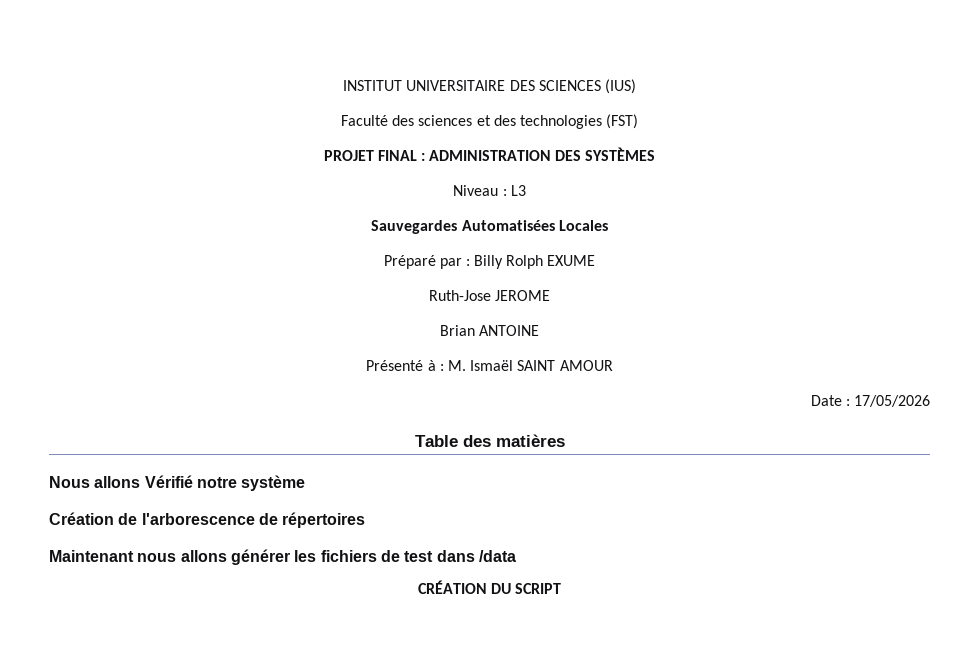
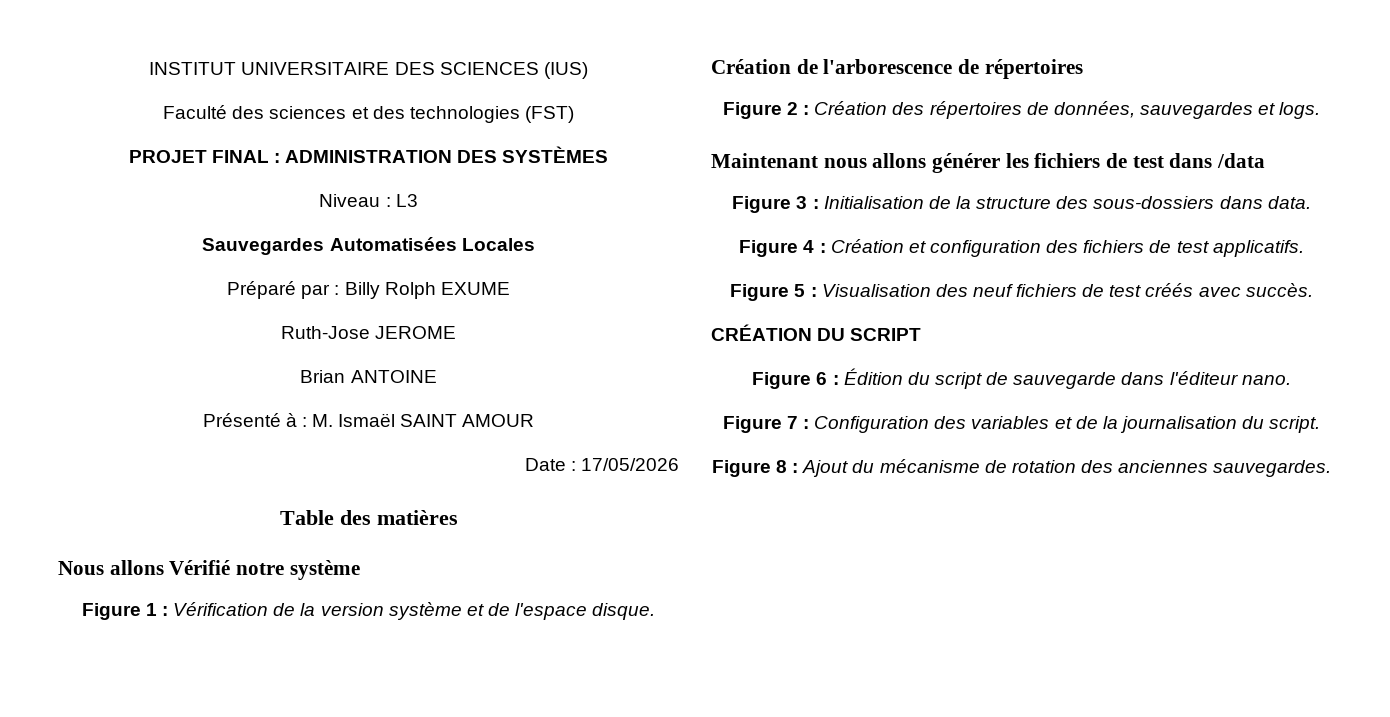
(306, 483) none -> [81,602,656,620] // Figure 1 : Vérification de la version système et de l'espace disque.
(366, 520) none -> [722,101,1321,119] // Figure 2 : Création des répertoires de données, sauvegardes et logs.
[417,580,562,594] CRÉATION DU SCRIPT -> [732,196,1311,213] [739,239,1304,257] [730,283,1313,301] [711,324,922,341] [752,368,1291,389] [722,416,1321,433] [711,459,1332,477] Figure 3 : Initialisation de la structure des sous-dossiers dans data. // Figure 4 : Création et configuration des fichiers de test applicatifs. // Figure 5 : Visualisation des neuf fichiers de test créés avec succès. // CRÉATION DU SCRIPT // Figure 6 : Édition du script de sauvegarde dans l'éditeur nano. // Figure 7 : Configuration des variables et de la journalisation du script. // Figure 8 : Ajout du mécanisme de rotation des anciennes sauvegardes.

